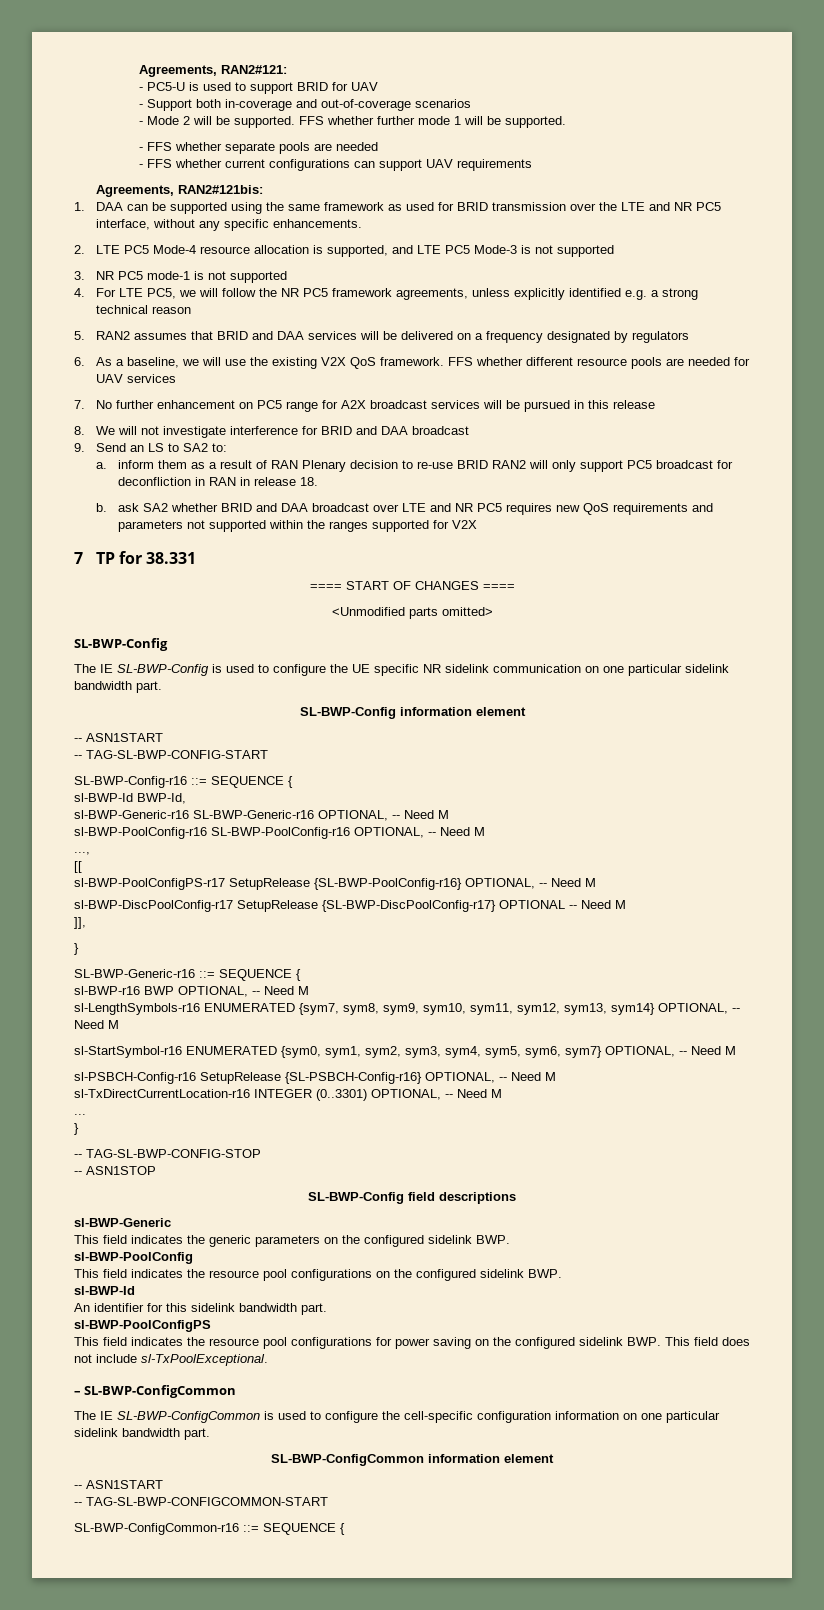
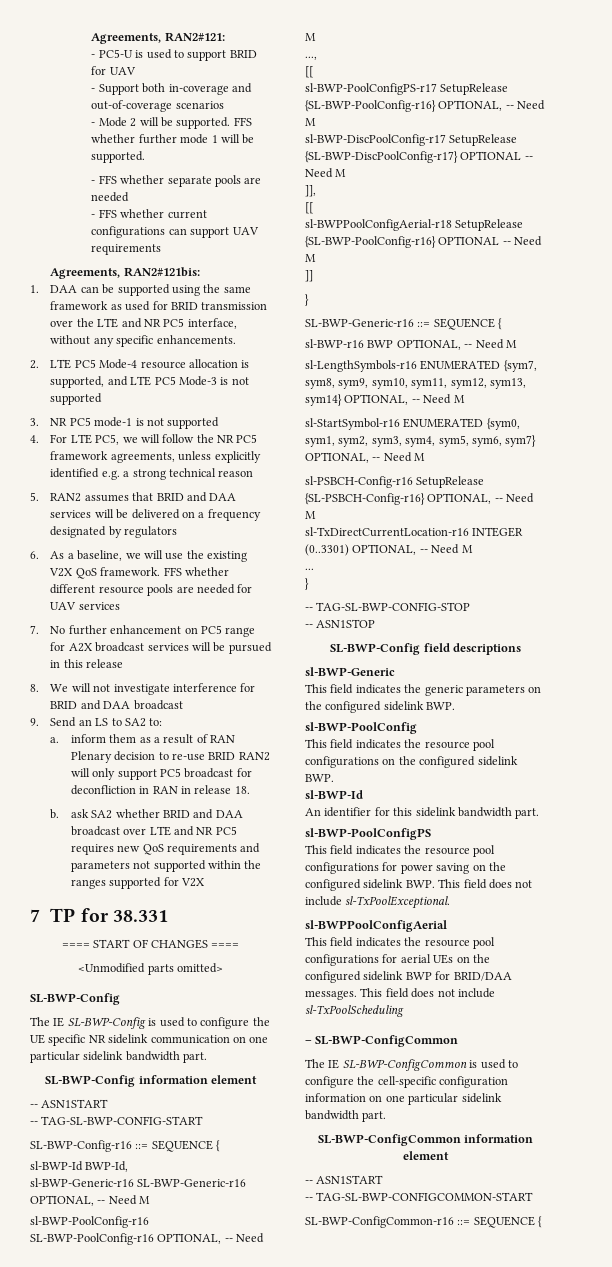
(86, 923) none -> [305,202,314,214] [305,219,524,231] [305,236,543,248] [305,254,316,262] [305,270,313,282] // [[ // sl-BWPPoolConfigAerial-r18 SetupRelease {SL-BWP-PoolConfig-r16} OPTIONAL -- Need M // ]]
(268, 1360) none -> [305,920,447,932] [305,937,495,949] [305,954,490,966] [305,971,512,983] [305,988,495,1000] [305,1005,404,1017] // sl-BWPPoolConfigAerial // This field indicates the resource pool configurations for aerial UEs on the configured sidelink BWP for BRID/DAA messages. This field does not include sl-TxPoolScheduling

